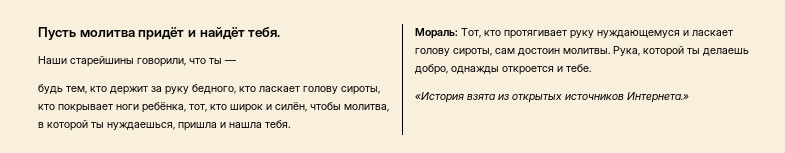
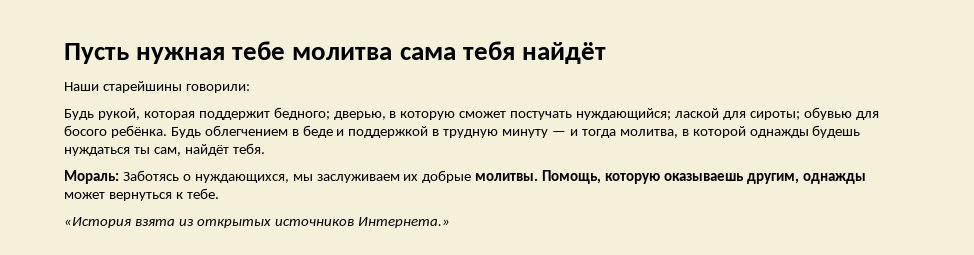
[79,27,281,40] [38,56,236,67] [38,84,380,95] [38,102,389,113] [38,120,290,131] [415,28,733,39] [415,46,749,57] [415,64,563,75] молитва придёт и найдёт тебя. // Наши старейшины говорили, что ты — // будь тем, кто держит за руку бедного, кто ласкает голову сироты, кто покрывает ноги ребёнка, тот, кто широк и силён, чтобы молитва, в которой ты нуждаешься, пришла и нашла тебя. // Мораль: Тот, кто протягивает руку нуждающемуся и ласкает голову сироты, сам достоин молитвы. Рука, которой ты делаешь добро, однажды откроется и -> [136,41,606,64] [64,81,250,93] [64,107,879,120] [64,125,861,138] [64,143,265,156] [64,170,866,184] [64,192,183,201] нужная тебе молитва сама тебя найдёт // Наши старейшины говорили: // Будь рукой, которая поддержит бедного; дверью, в которую сможет постучать нуждающийся; лаской для сироты; обувью для босого ребёнка. Будь облегчением в беде и поддержкой в трудную минуту — и тогда молитва, в которой однажды будешь нуждаться ты сам, найдёт тебя. // Мораль: Заботясь о нуждающихся, мы заслуживаем их добрые молитвы. Помощь, которую оказываешь другим, однажды может вернуться к

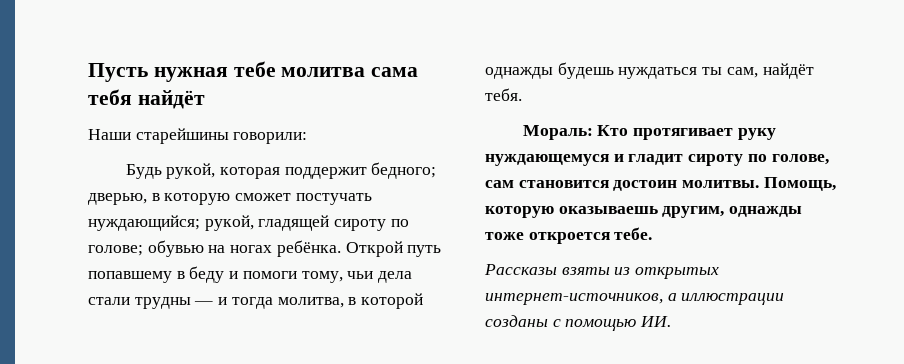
[675,107,879,120] [64,125,549,138] лаской для сироты; обувью для босого ребёнка. Будь облегчением в беде и поддержкой в трудную минуту -> [204,215,409,231] [88,240,442,257] [88,266,413,283] [88,297,191,309] рукой, гладящей сироту по голове; обувью на ногах ребёнка. Открой путь попавшему в беду и помоги тому, чьи дела стали трудны
[122,170,472,183] Заботясь о нуждающихся, мы заслуживаем их добрые -> [597,125,776,140] [485,154,829,166] [485,180,678,191] Кто протягивает руку нуждающемуся и гладит сироту по голове, сам становится достоин
[64,188,219,201] [64,217,450,228] может вернуться к тебе. // «История взята из открытых источников Интернета.» -> [485,227,653,244] [484,264,720,279] [485,293,785,305] [485,315,672,331] тоже откроется тебе. // Рассказы взяты из открытых интернет-источников, а иллюстрации созданы с помощью ИИ.

